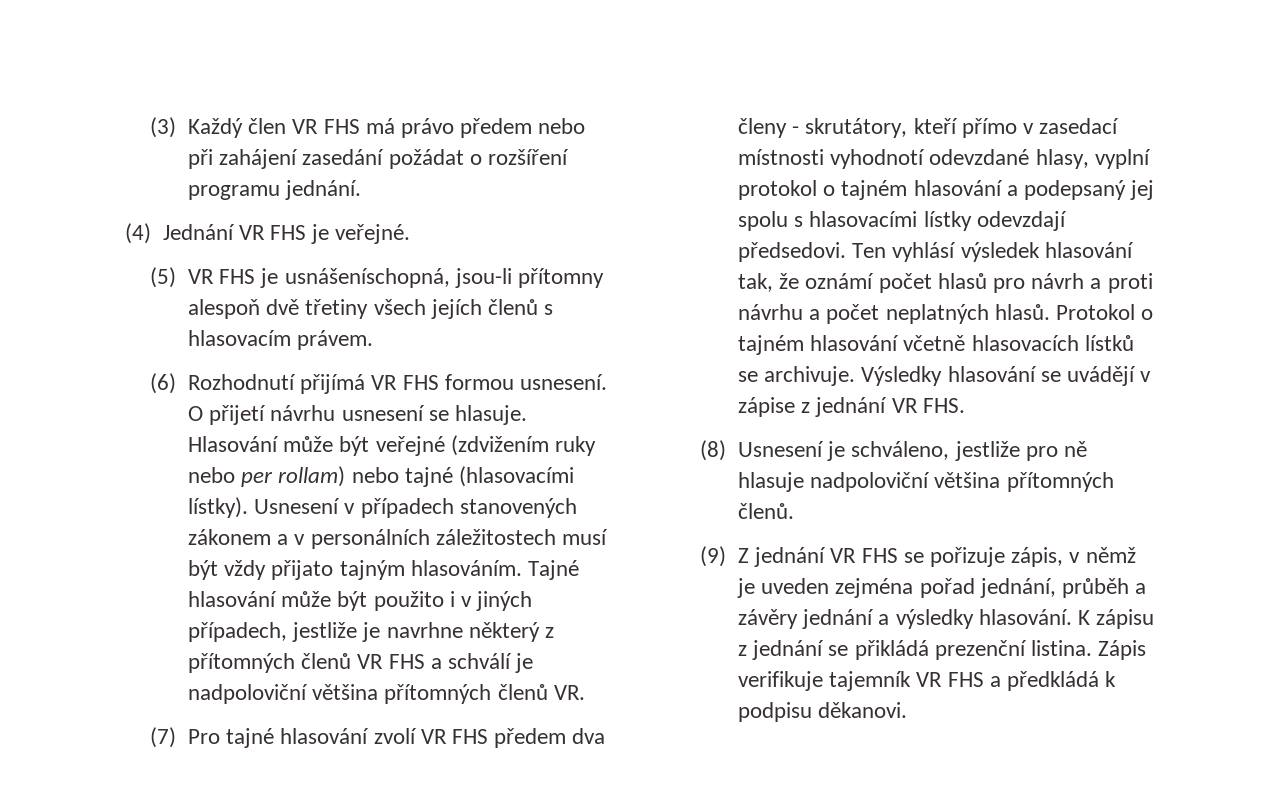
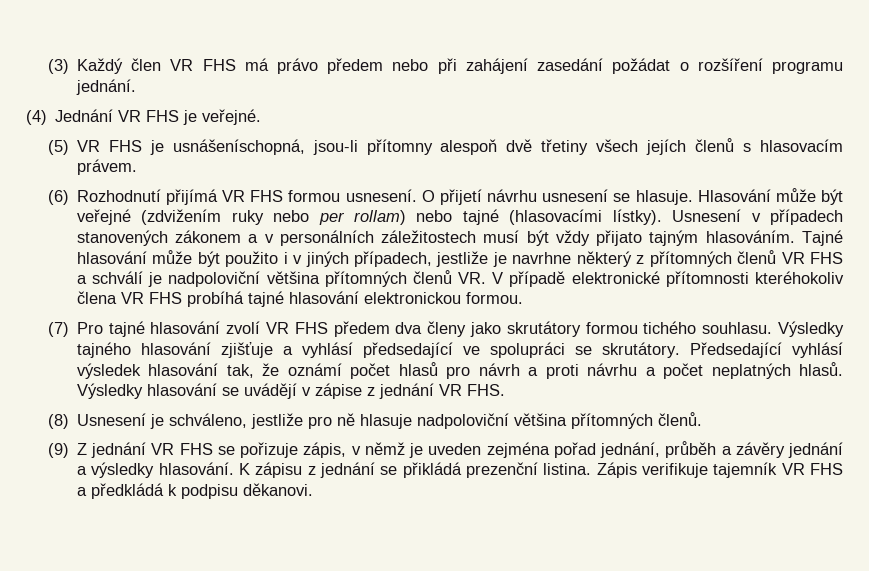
(585, 692) none -> [492,271,844,287] [76,291,523,307] V případě elektronické přítomnosti kteréhokoliv člena VR FHS probíhá tajné hlasování elektronickou formou.
[792,118,1120,138] [737,149,1151,169] [737,180,1155,200] [737,211,1067,231] [737,242,887,262] - skrutátory, kteří přímo v zasedací místnosti vyhodnotí odevzdané hlasy, vyplní protokol o tajném hlasování a podepsaný jej spolu s hlasovacími lístky odevzdají předsedovi. Ten -> [470,321,844,337] [76,342,782,358] jako skrutátory formou tichého souhlasu. Výsledky tajného hlasování zjišťuje a vyhlásí předsedající ve spolupráci se skrutátory. Předsedající
[1055,304,1154,320] [737,335,1134,355] [737,366,856,386] Protokol o tajném hlasování včetně hlasovacích lístků se archivuje. -> (843, 369) none

